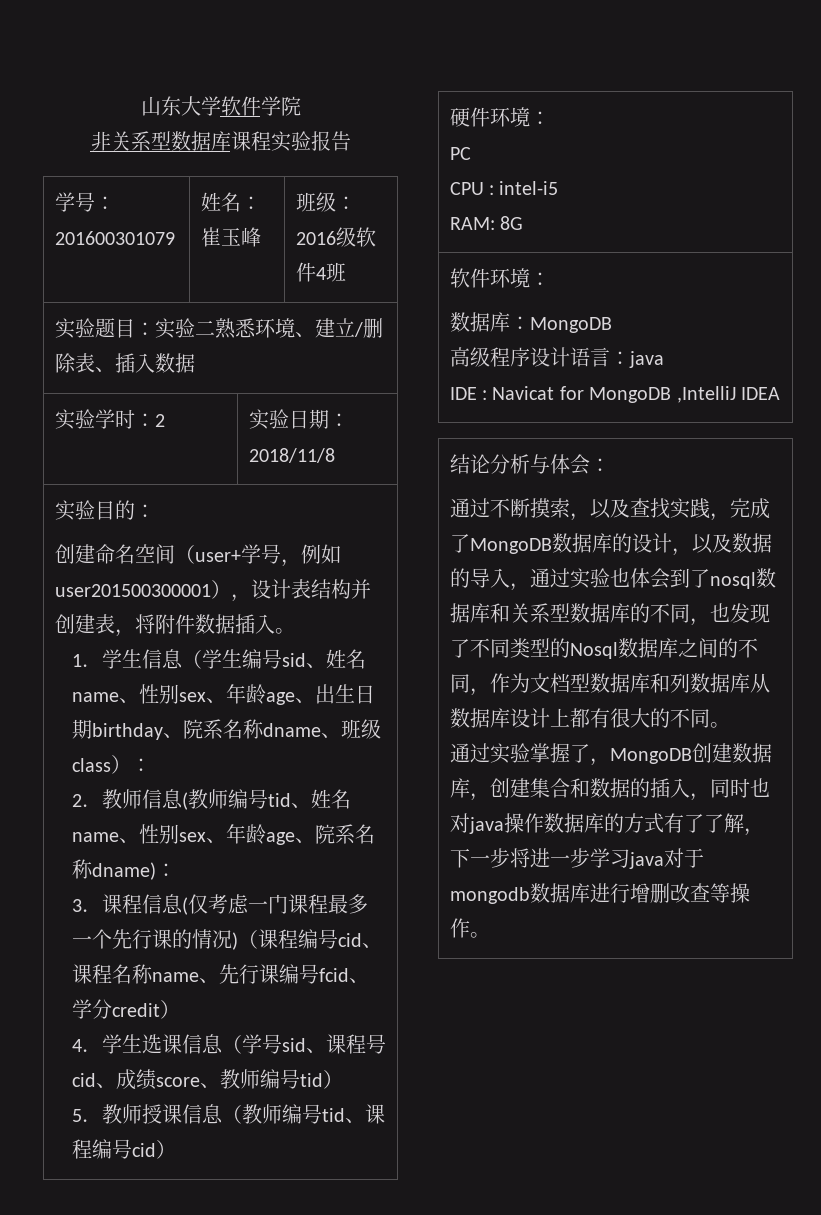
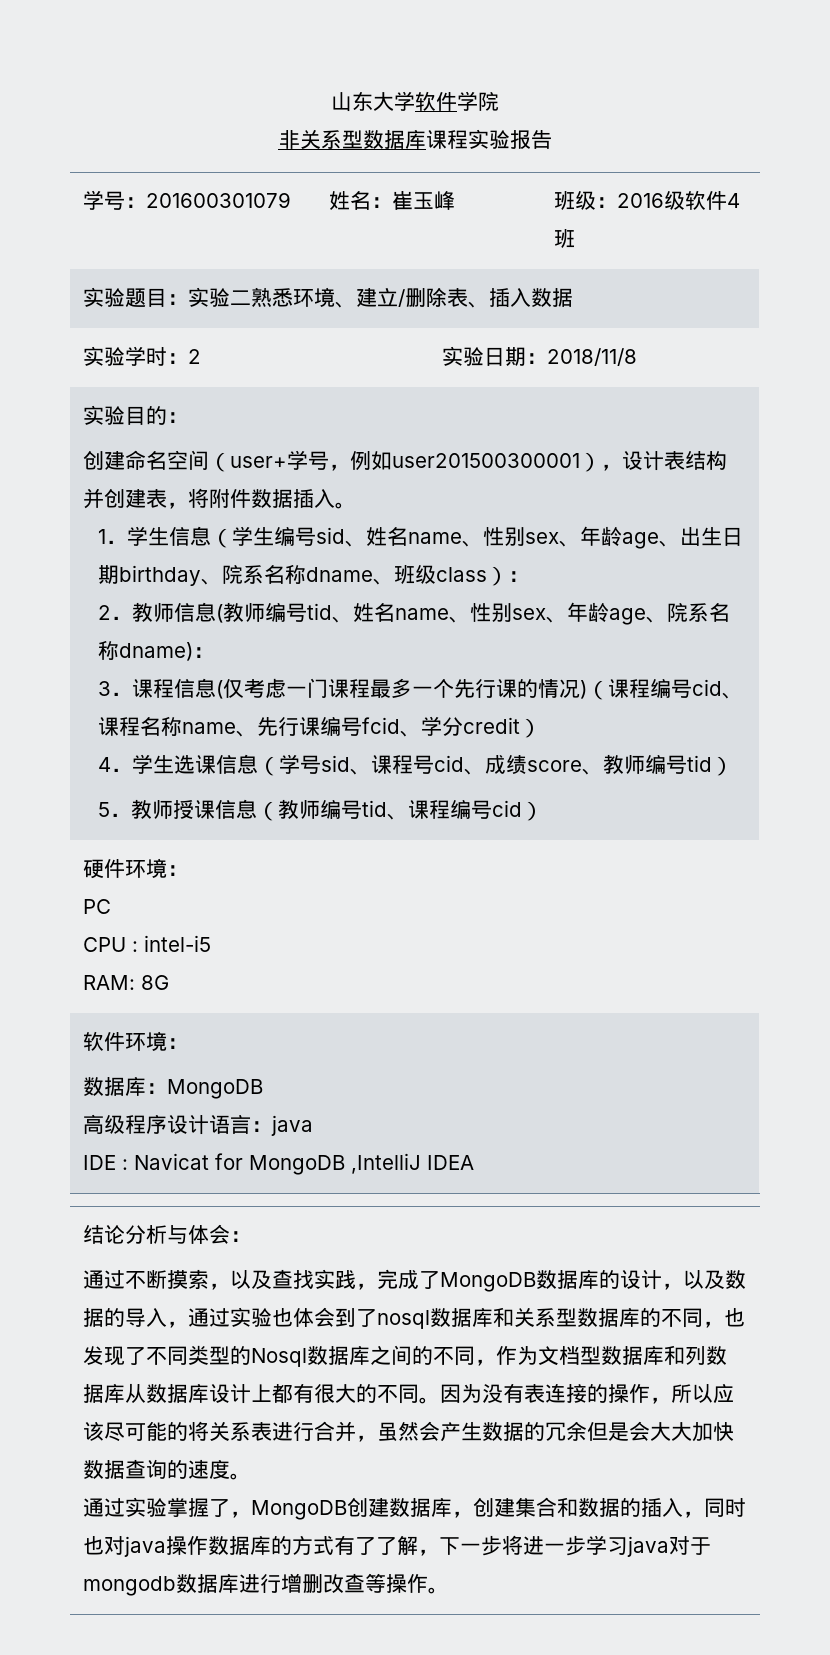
(730, 725) none -> [439,1383,734,1404] [82,1421,734,1442] [82,1459,251,1480] 因为没有表连接的操作，所以应该尽可能的将关系表进行合并，虽然会产生数据的冗余但是会大大加快数据查询的速度。

